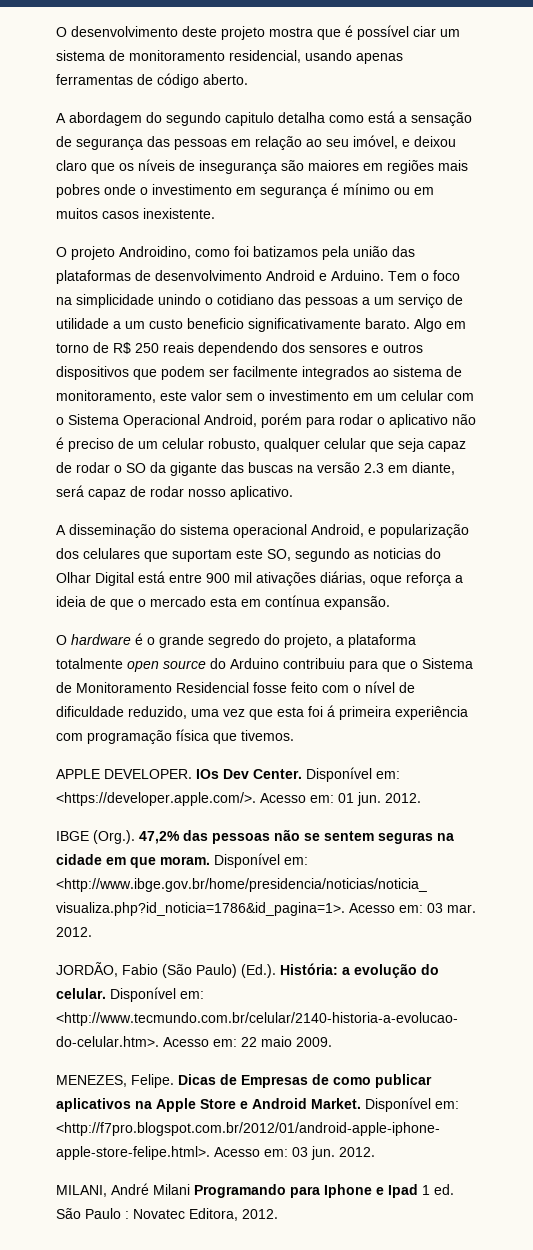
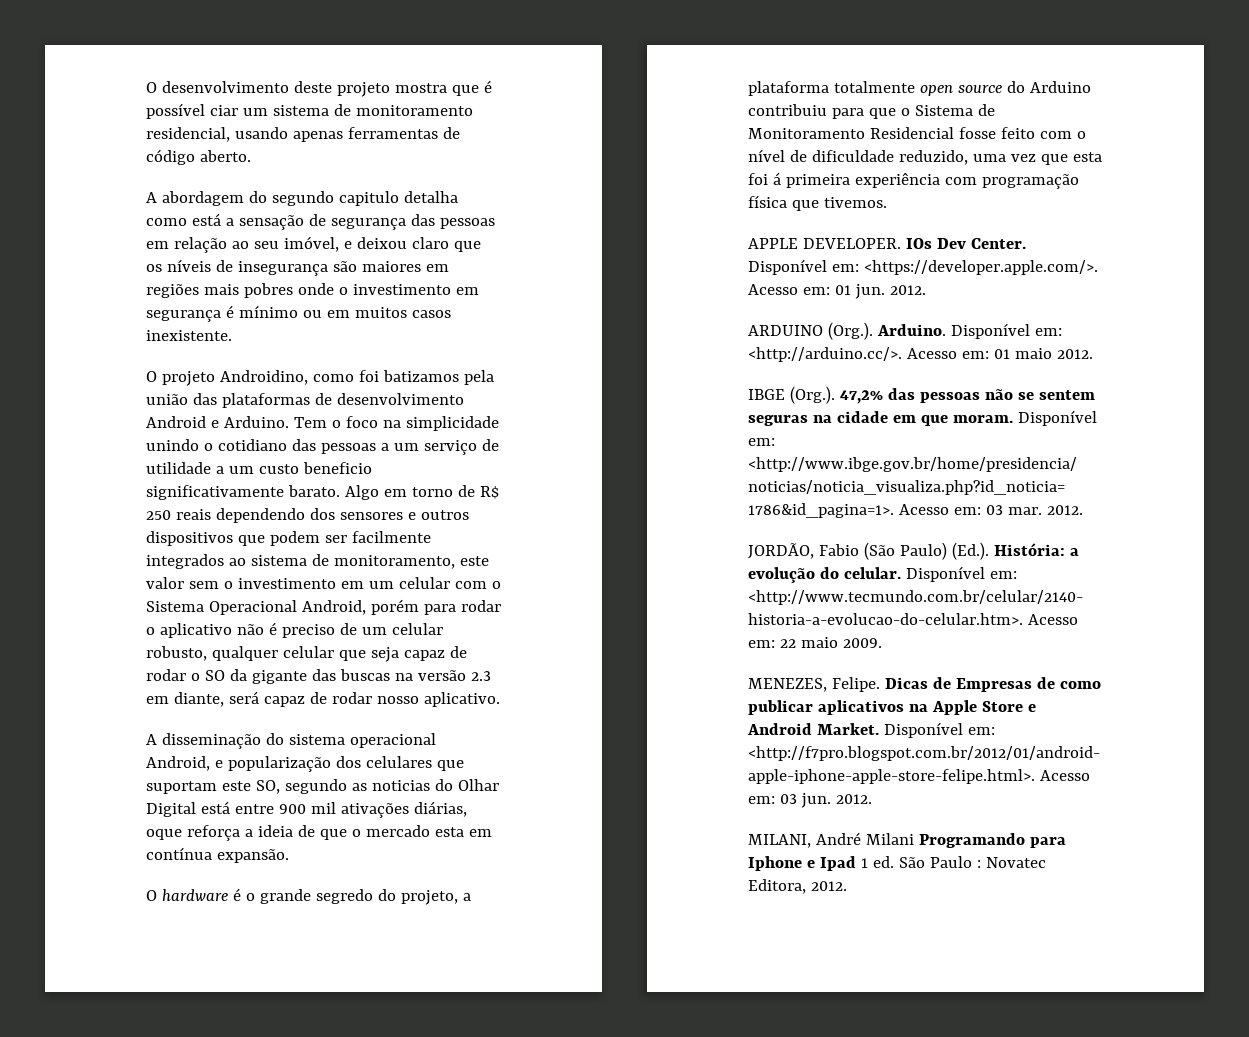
(421, 798) none -> [748,322,1062,340] [748,347,1093,362] // ARDUINO (Org.). Arduino. Disponível em: <http://arduino.cc/>. Acesso em: 01 maio 2012.

